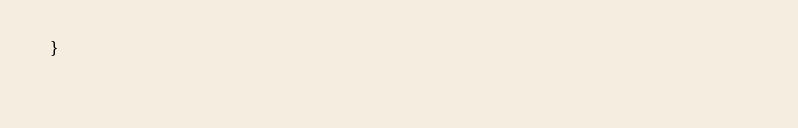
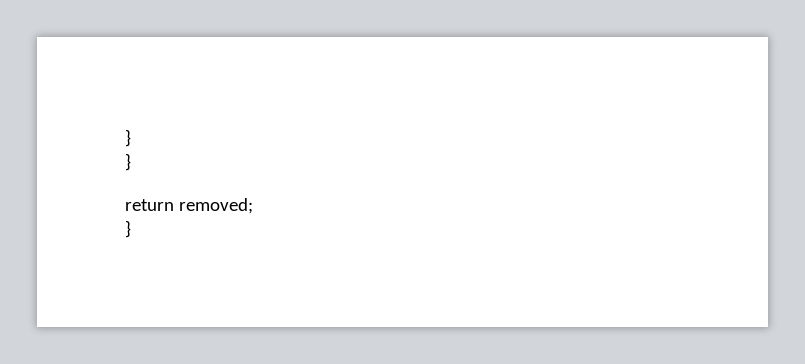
[50,41,58,56] } -> [125,129,131,147] [125,153,131,171] [125,198,253,214] [125,220,131,238] } // } // return removed; // }

